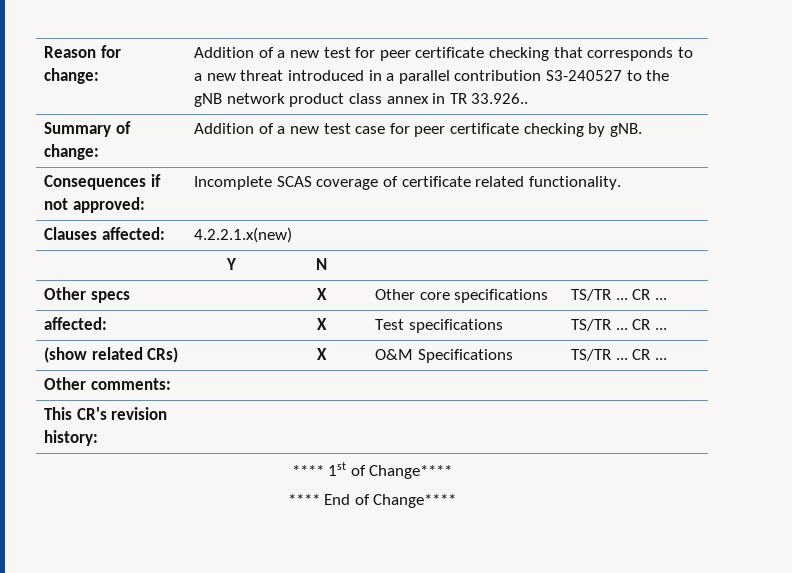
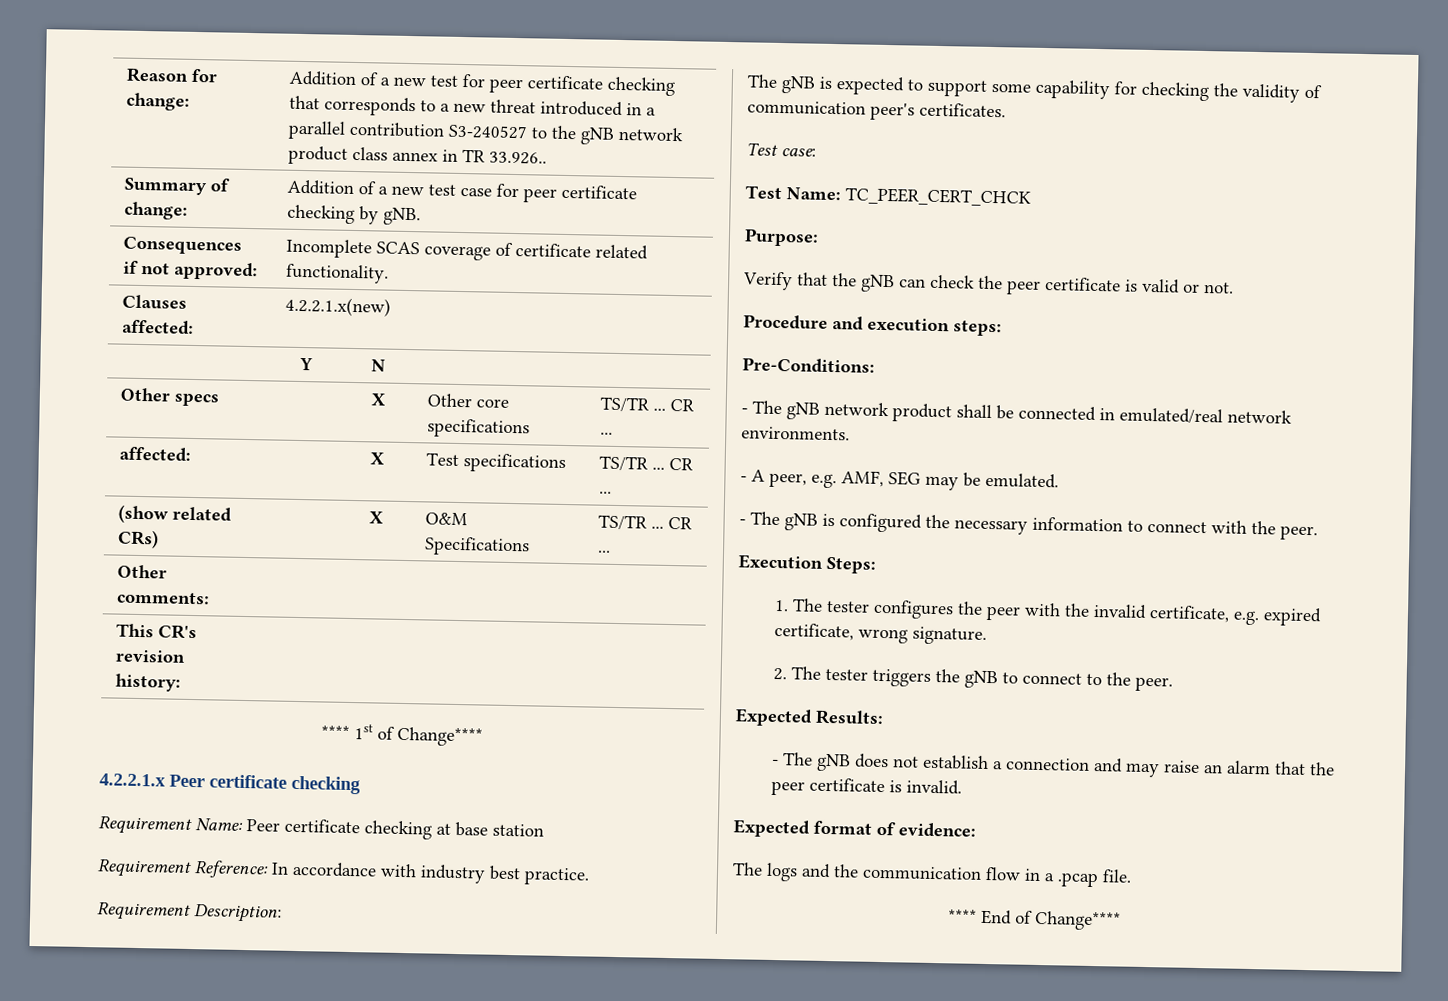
(453, 472) none -> [99,773,361,795] [98,815,544,840] [97,858,590,886] [96,901,282,923] [747,74,1322,103] [747,100,1006,121] [746,142,816,157] [745,185,1031,207] [744,228,819,247] [742,271,1234,295] [743,314,1002,337] [742,357,875,374] [741,400,1292,425] [741,426,850,441] [740,469,1059,491] [739,511,1318,541] [738,554,876,574] [773,598,1322,627] [773,622,987,645] [772,666,1173,692] [735,708,884,727] [771,752,1335,778] [770,777,962,796] [733,819,976,838] [732,862,1132,888] // 4.2.2.1.x Peer certificate checking // Requirement Name: Peer certificate checking at base station // Requirement Reference: In accordance with industry best practice. // Requirement Description: // The gNB is expected to support some capability for checking the validity of communication peer's certificates. // Test case: // Test Name: TC_PEER_CERT_CHCK // Purpose: // Verify that the gNB can check the peer certificate is valid or not. // Procedure and execution steps: // Pre-Conditions: // - The gNB network product shall be connected in emulated/real network environments. // - A peer, e.g. AMF, SEG may be emulated. // - The gNB is configured the necessary information to connect with the peer. // Execution Steps: // 1. The tester configures the peer with the invalid certificate, e.g. expired certificate, wrong signature. // 2. The tester triggers the gNB to connect to the peer. // Expected Results: // - The gNB does not establish a connection and may raise an alarm that the peer certificate is invalid. // Expected format of evidence: // The logs and the communication flow in a .pcap file.

